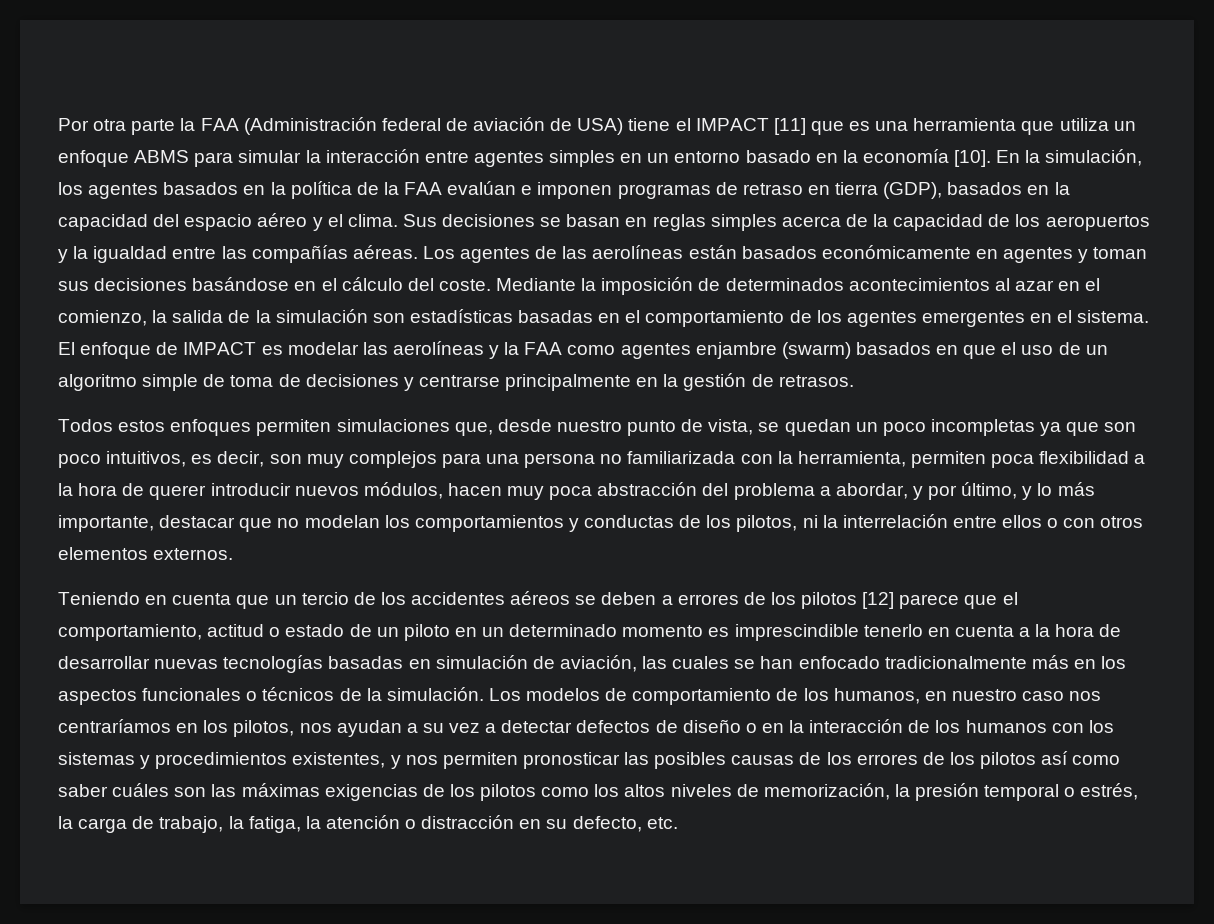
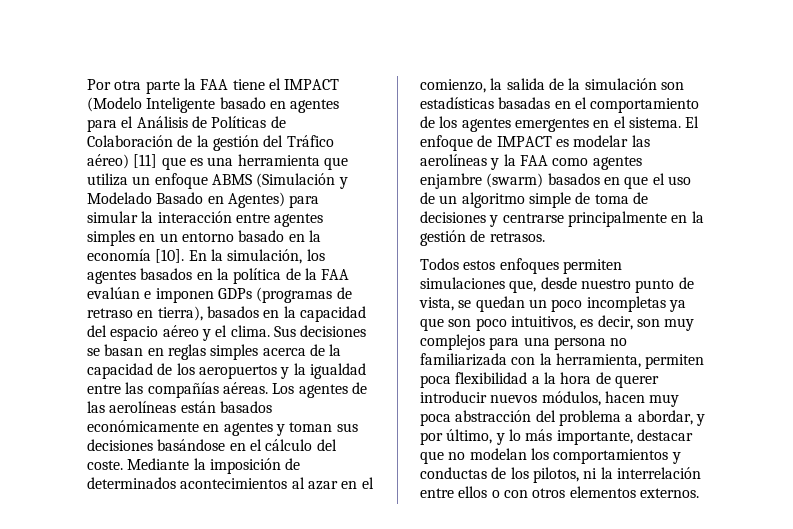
[243,117,769,135] (Administración federal de aviación de USA) tiene el IMPACT -> [232,78,340,90] [87,97,340,113] [87,116,286,132] [87,135,334,151] [87,154,129,169] tiene el IMPACT (Modelo Inteligente basado en agentes para el Análisis de Políticas de Colaboración de la gestión del Tráfico aéreo)
(190, 156) none -> [256,173,348,189] [87,192,285,208] (Simulación y Modelado Basado en Agentes)
[617,184,711,199] programas -> [217,287,333,303] GDPs (programas
[835,182,943,199] tierra (GDP), -> [157,306,203,321] tierra),
[58,591,1018,609] [58,624,1122,641] [58,655,1127,673] [58,687,1102,705] [58,719,1114,737] [58,751,1121,769] [58,783,1139,801] [58,815,678,833] // Teniendo en cuenta que un tercio de los accidentes aéreos se deben a errores de los pilotos [12] parece que el comportamiento, actitud o estado de un piloto en un determinado momento es imprescindible tenerlo en cuenta a la hora de desarrollar nuevas tecnologías basadas en simulación de aviación, las cuales se han enfocado tradicionalmente más en los aspectos funcionales o técnicos de la simulación. Los modelos de comportamiento de los humanos, en nuestro caso nos centraríamos en los pilotos, nos ayudan a su vez a detectar defectos de diseño o en la interacción de los humanos con los sistemas y procedimientos existentes, y nos permiten pronosticar las posibles causas de los errores de los pilotos así como saber cuáles son las máximas exigencias de los pilotos como los altos niveles de memorización, la presión temporal o estrés, la carga de trabajo, la fatiga, la atención o distracción en su defecto, etc. -> (699, 493) none

